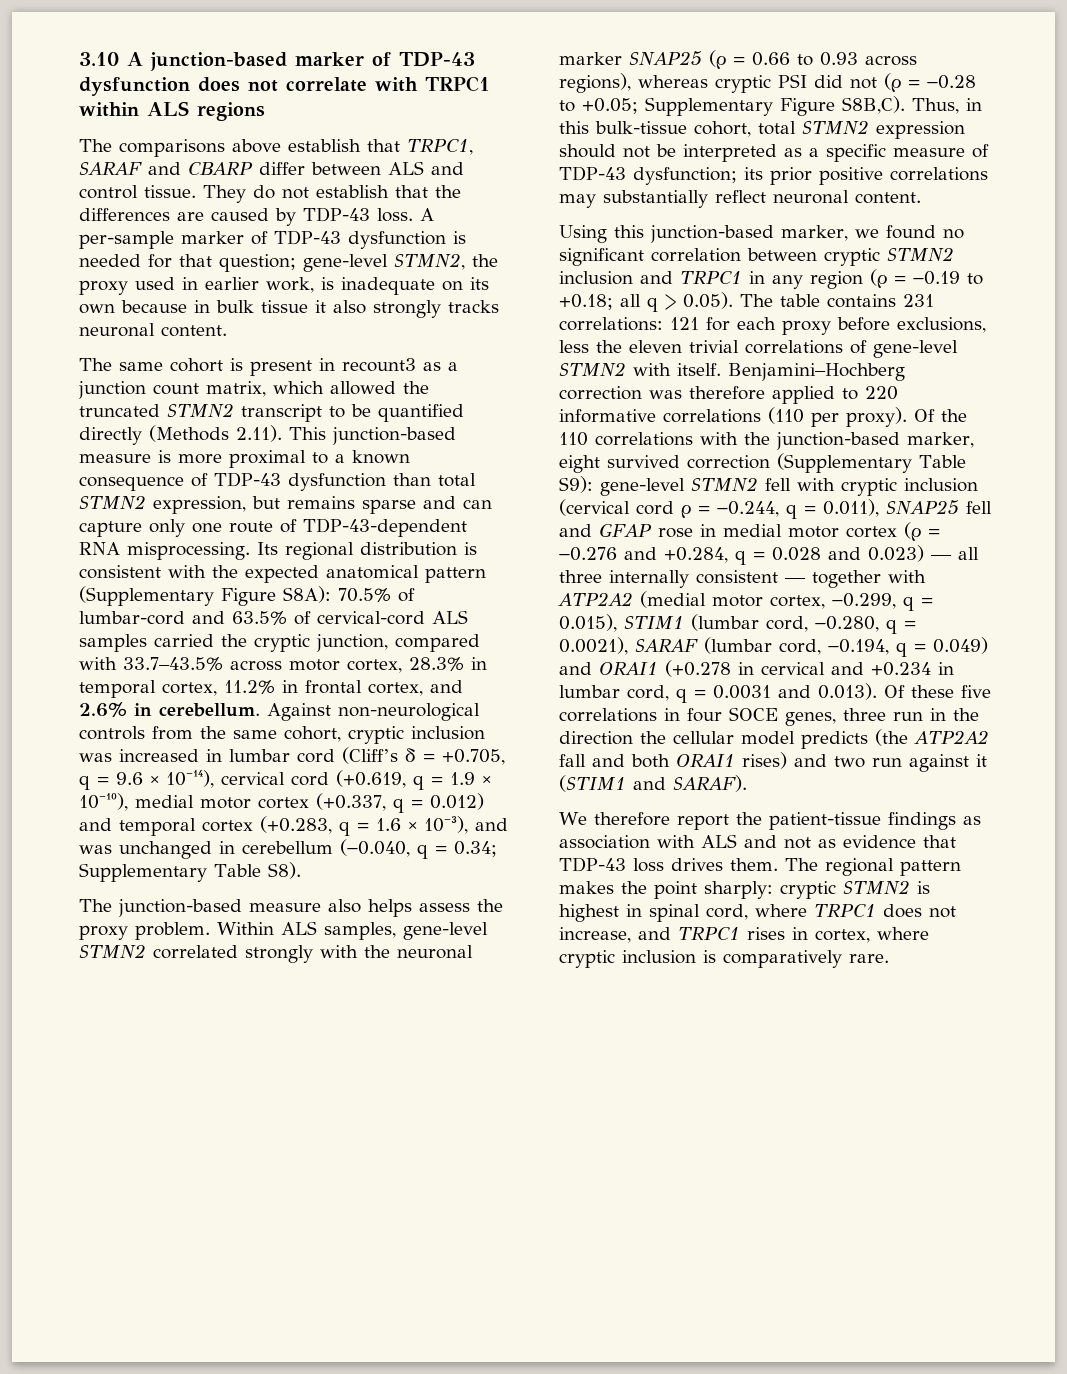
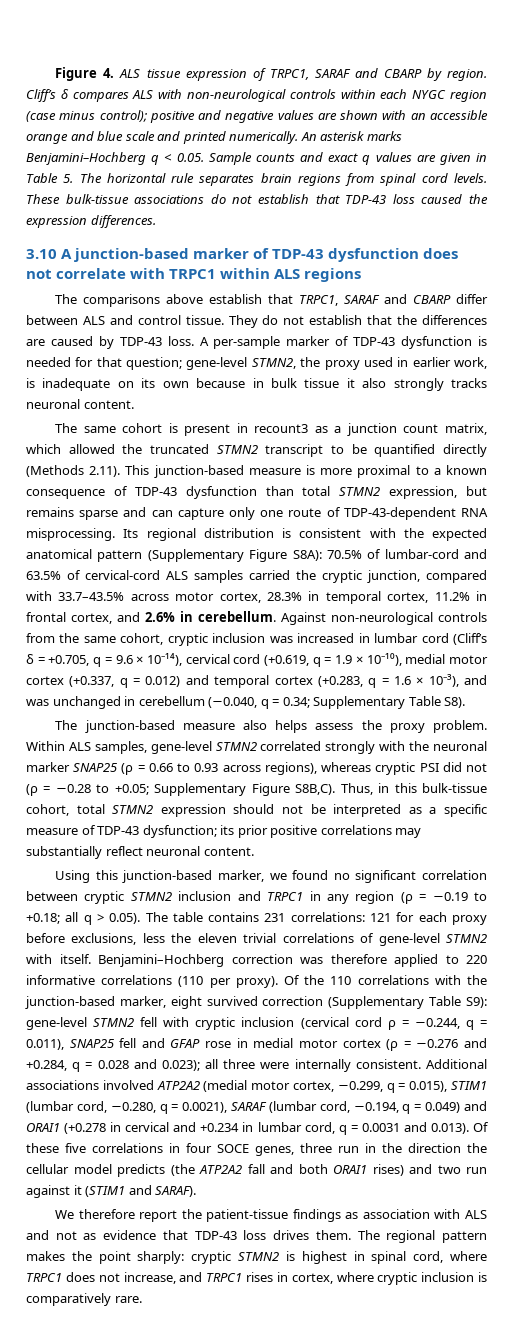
(79, 59) none -> [55,67,487,81] [26,89,488,102] [26,110,488,123] [26,131,402,144] [26,152,488,165] [26,173,487,186] [26,194,489,204] [26,215,156,228] Figure 4. ALS tissue expression of TRPC1, SARAF and CBARP by region. Cliff’s δ compares ALS with non-neurological controls within each NYGC region (case minus control); positive and negative values are shown with an accessible orange and blue scale and printed numerically. An asterisk marks Benjamini–Hochberg q < 0.05. Sample counts and exact q values are given in Table 5. The horizontal rule separates brain regions from spinal cord levels. These bulk-tissue associations do not establish that TDP-43 loss caused the expression differences. //
[868,545,979,562] [559,570,926,588] 0.023) — all three internally consistent — together with -> [161,1059,488,1072] [26,1080,154,1090] 0.023); all three were internally consistent. Additional associations involved

